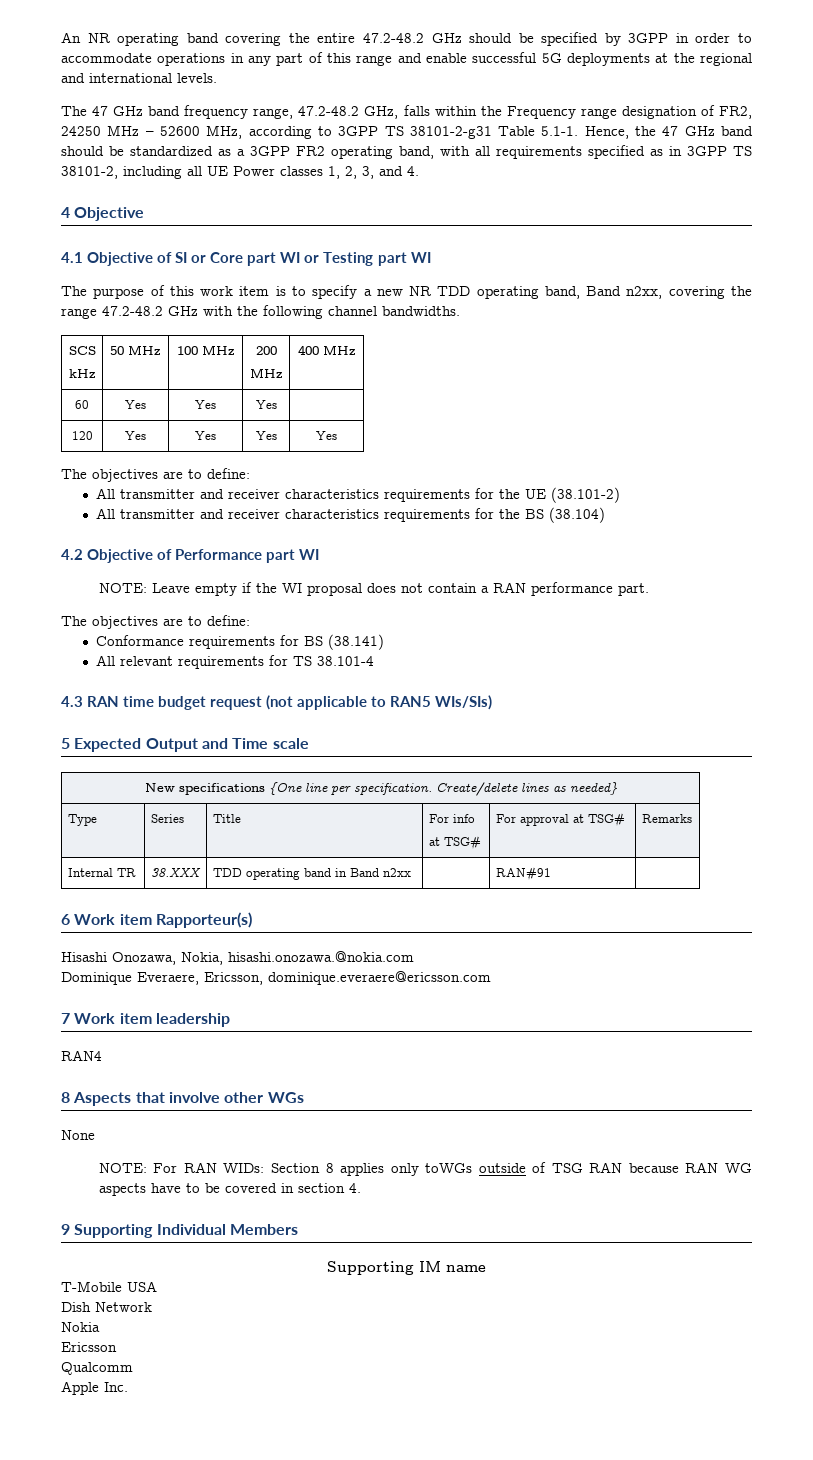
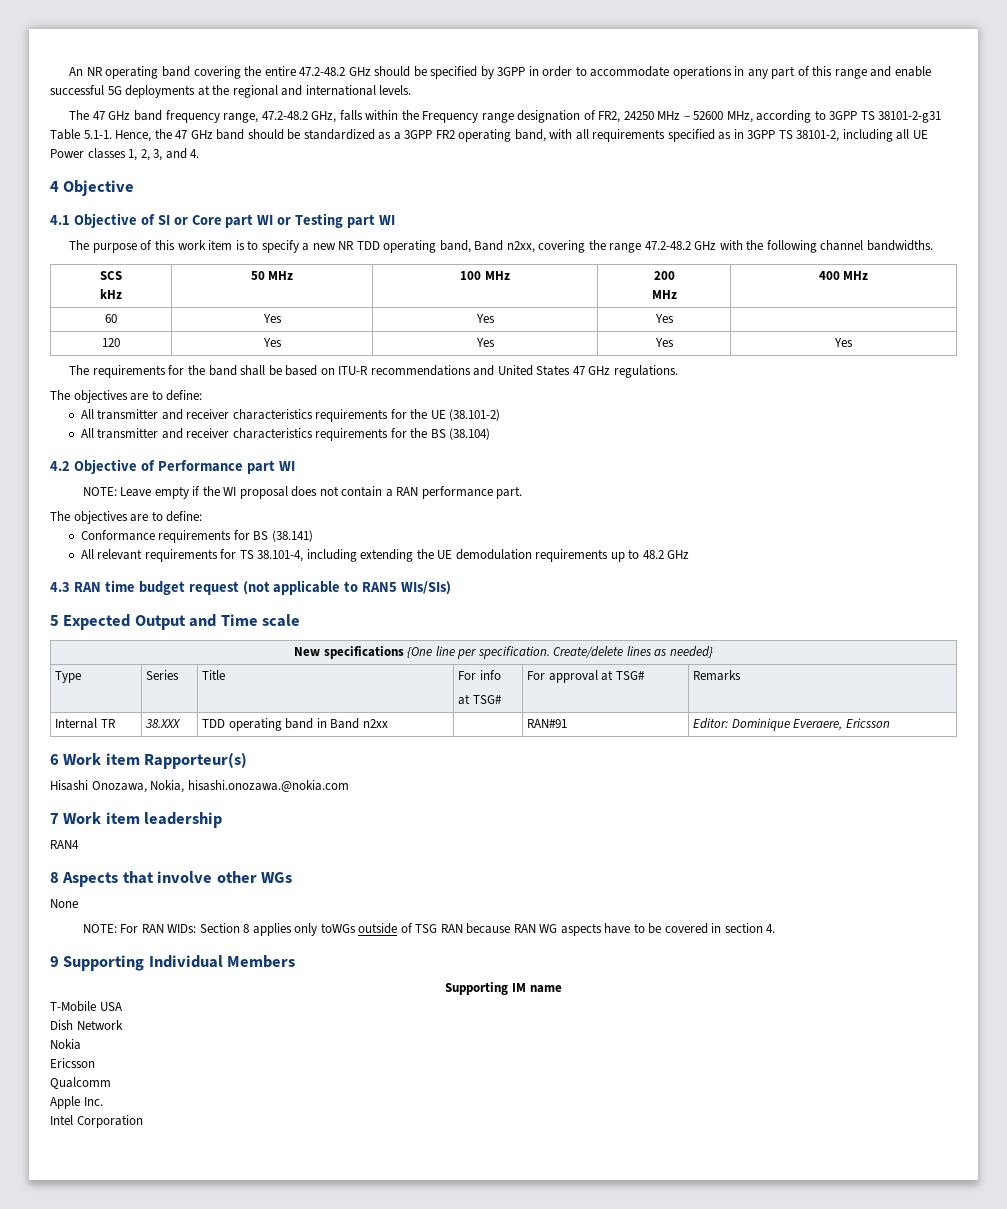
(337, 435) none -> [69,365,678,378] // The requirements for the band shall be based on ITU-R recommendations and United States 47 GHz regulations.
[316,656,374,666] 38.101-4 -> [257,549,690,562] 38.101-4, including extending the UE demodulation requirements up to 48.2 GHz
(551, 874) none -> [693,718,890,731] Editor: Dominique Everaere, Ericsson
[61,971,491,985] // Dominique Everaere, Ericsson, dominique.everaere@ericsson.com -> (349, 786) none
(128, 1387) none -> [50,1115,143,1128] // Intel Corporation

